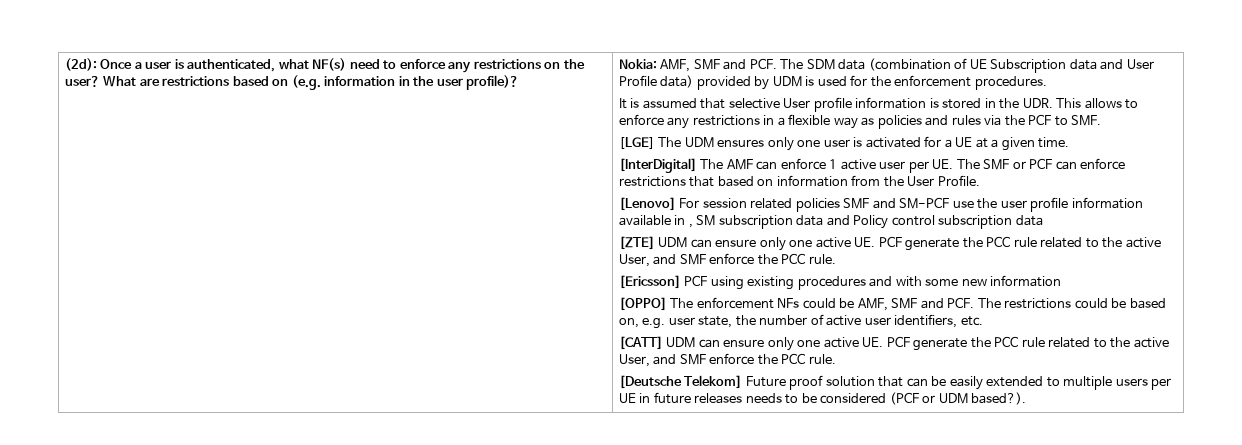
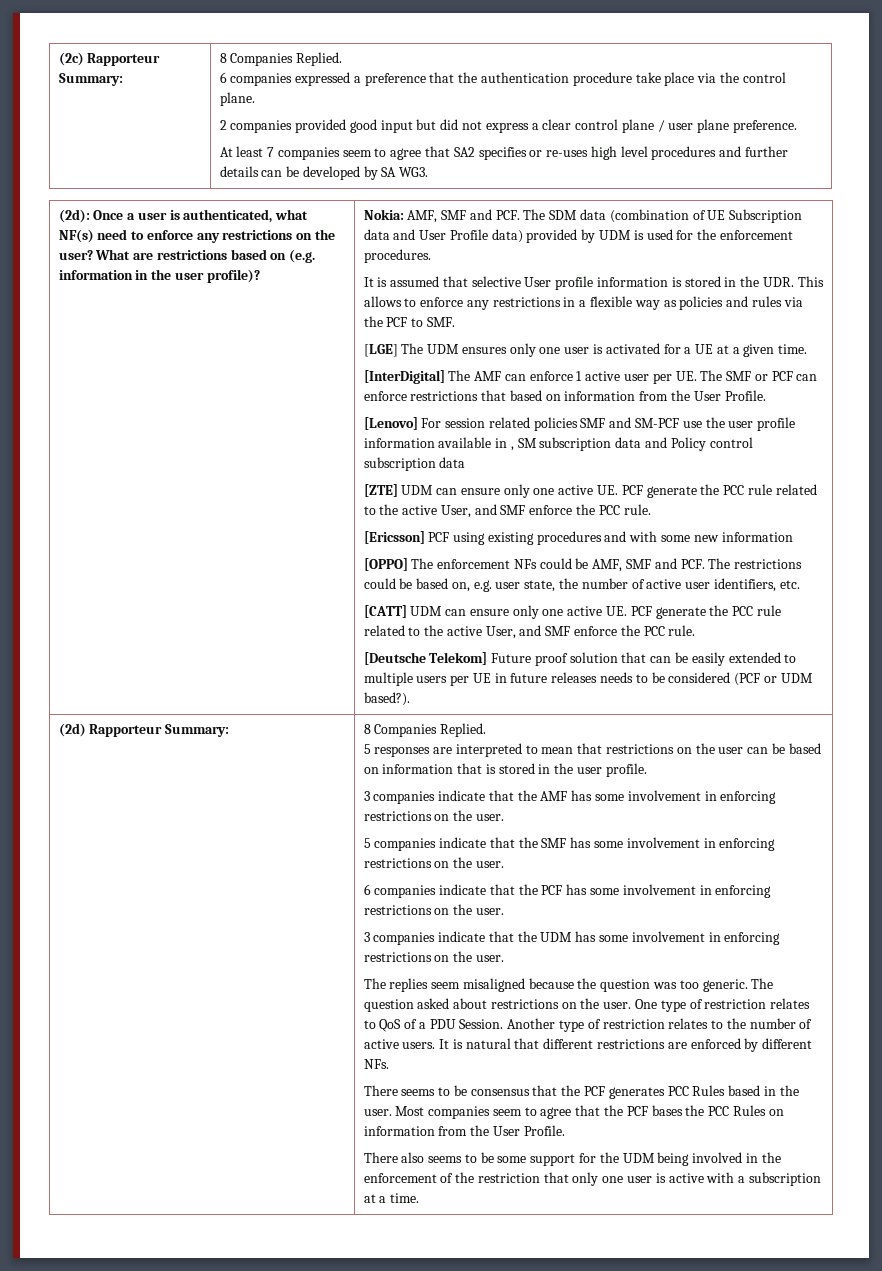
(64, 64) none -> [58,52,161,66] [58,73,123,86] [219,52,343,66] [219,72,786,86] [219,92,255,106] [219,119,798,133] [219,146,789,160] [219,166,429,180] (2c) Rapporteur Summary: | 8 Companies Replied. // 6 companies expressed a preference that the authentication procedure take place via the control plane. // 2 companies provided good input but did not express a clear control plane / user plane preference. // At least 7 companies seem to agree that SA2 specifies or re-uses high level procedures and further details can be developed by SA WG3. //
(1027, 398) none -> [58,723,230,737] [363,723,487,737] [363,743,821,757] [363,763,647,777] [363,790,777,804] [363,810,504,821] [363,837,776,851] [363,857,504,868] [363,884,772,898] [363,904,504,915] [363,931,781,945] [363,951,504,962] [363,978,774,992] [363,998,811,1012] [363,1018,813,1032] [363,1038,813,1052] [363,1059,389,1069] [363,1085,799,1099] [363,1105,784,1119] [363,1125,565,1136] [363,1152,781,1166] [363,1172,821,1186] [363,1193,420,1203] // (2d) Rapporteur Summary: | 8 Companies Replied. // 5 responses are interpreted to mean that restrictions on the user can be based on information that is stored in the user profile. // 3 companies indicate that the AMF has some involvement in enforcing restrictions on the user. // 5 companies indicate that the SMF has some involvement in enforcing restrictions on the user. // 6 companies indicate that the PCF has some involvement in enforcing restrictions on the user. // 3 companies indicate that the UDM has some involvement in enforcing restrictions on the user. // The replies seem misaligned because the question was too generic. The question asked about restrictions on the user. One type of restriction relates to QoS of a PDU Session. Another type of restriction relates to the number of active users. It is natural that different restrictions are enforced by different NFs. // There seems to be consensus that the PCF generates PCC Rules based in the user. Most companies seem to agree that the PCF bases the PCC Rules on information from the User Profile. // There also seems to be some support for the UDM being involved in the enforcement of the restriction that only one user is active with a subscription at a time.

